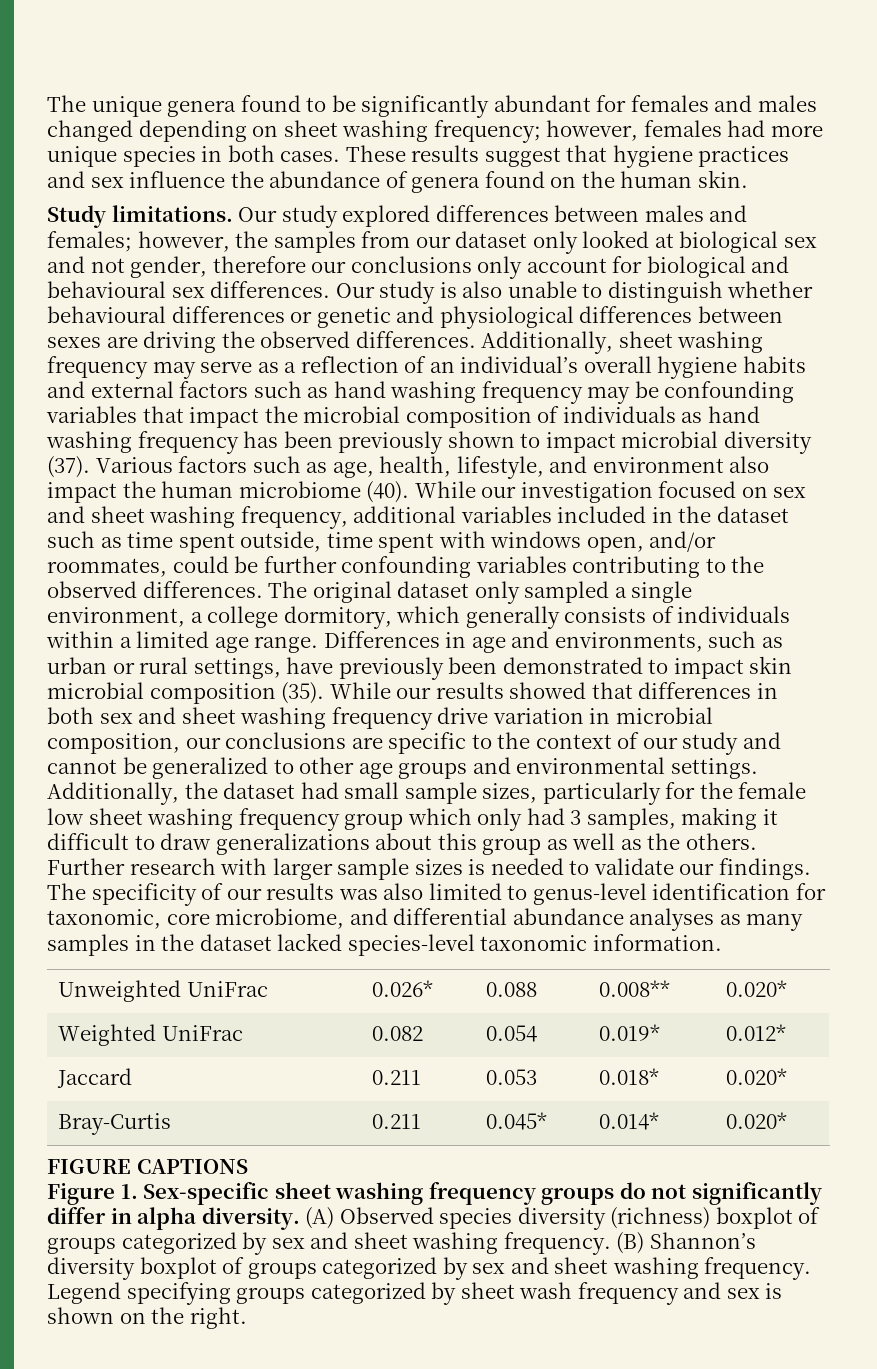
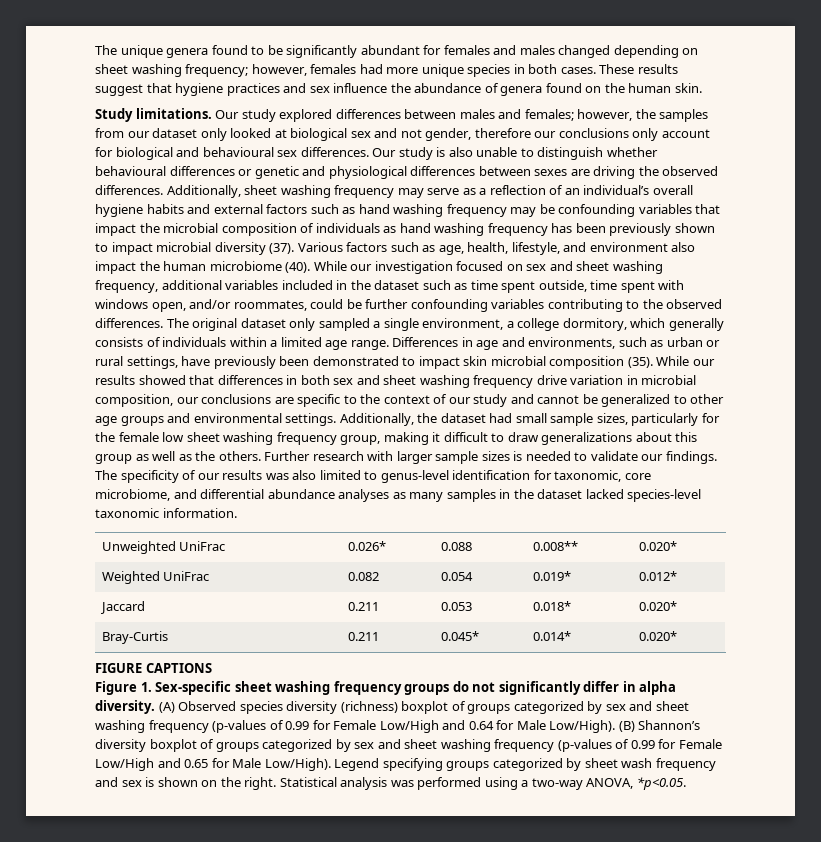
[344,808,676,831] group which only had 3 samples, -> [340,435,381,445] group,
[503,1232,611,1255] frequency. -> [148,720,616,733] frequency (p-values of 0.99 for Female Low/High and 0.64 for Male Low/High).
[704,1257,812,1280] frequency. -> [494,739,722,752] [95,758,331,771] frequency (p-values of 0.99 for Female Low/High and 0.65 for Male Low/High).
(247, 1318) none -> [279,777,686,790] Statistical analysis was performed using a two-way ANOVA, *p<0.05.

